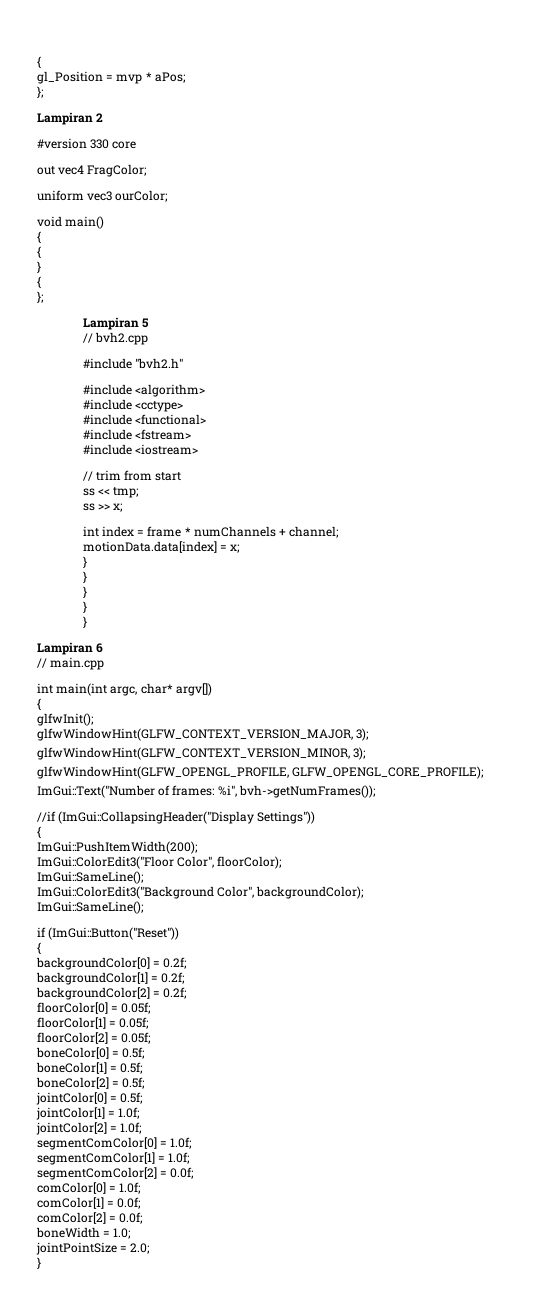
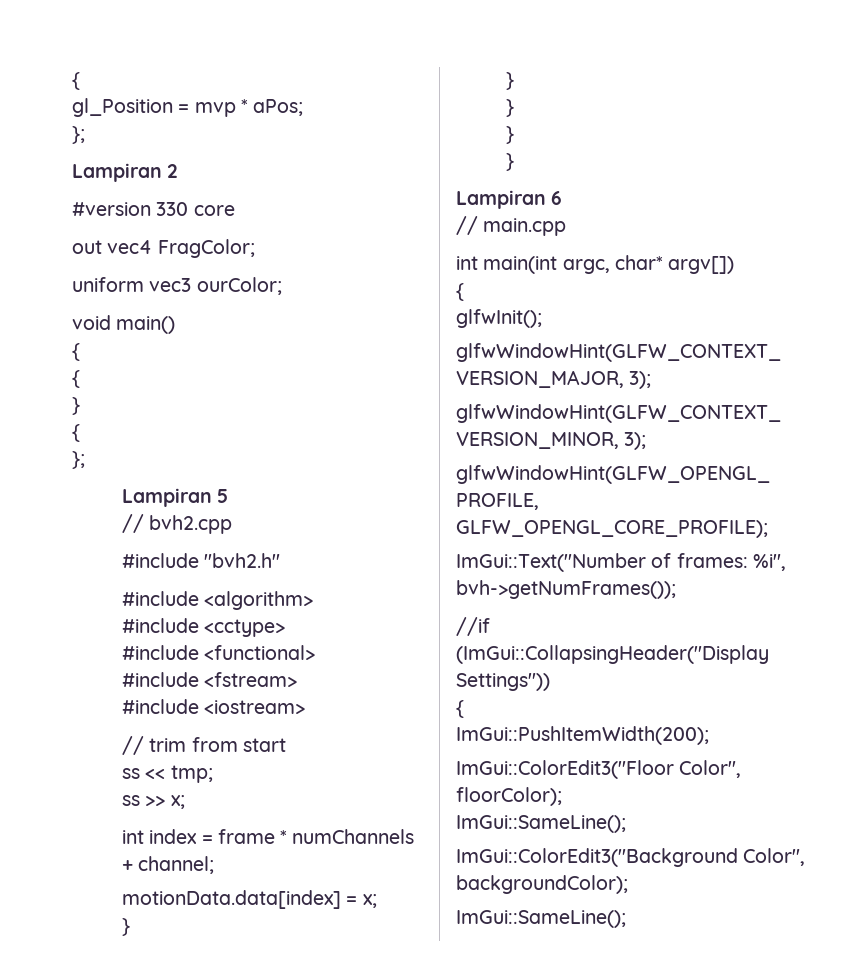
[37,927,180,940] [37,942,41,955] [36,957,188,970] [36,972,186,985] [36,987,188,1000] [37,1002,152,1014] [37,1017,150,1029] [37,1032,152,1044] [36,1047,146,1059] [36,1062,144,1074] [36,1077,146,1089] [36,1092,144,1105] [36,1107,141,1120] [36,1122,143,1135] [37,1137,193,1150] [37,1152,191,1165] [37,1167,195,1180] [37,1182,142,1194] [37,1197,142,1209] [37,1212,144,1224] [36,1227,132,1239] [36,1242,151,1255] [37,1257,41,1270] // if (ImGui::Button("Reset")) // { // backgroundColor[0] = 0.2f; // backgroundColor[1] = 0.2f; // backgroundColor[2] = 0.2f; // floorColor[0] = 0.05f; // floorColor[1] = 0.05f; // floorColor[2] = 0.05f; // boneColor[0] = 0.5f; // boneColor[1] = 0.5f; // boneColor[2] = 0.5f; // jointColor[0] = 0.5f; // jointColor[1] = 1.0f; // jointColor[2] = 1.0f; // segmentComColor[0] = 1.0f; // segmentComColor[1] = 1.0f; // segmentComColor[2] = 0.0f; // comColor[0] = 1.0f; // comColor[1] = 0.0f; // comColor[2] = 0.0f; // boneWidth = 1.0; // jointPointSize = 2.0; // } -> (626, 919) none

